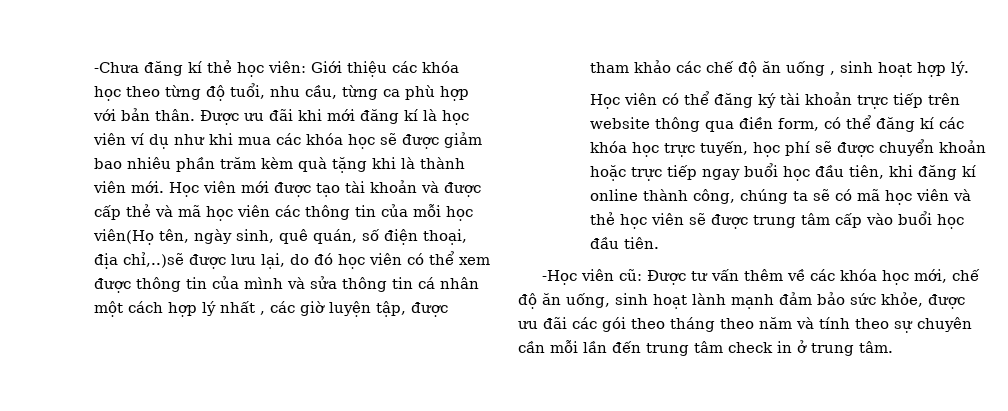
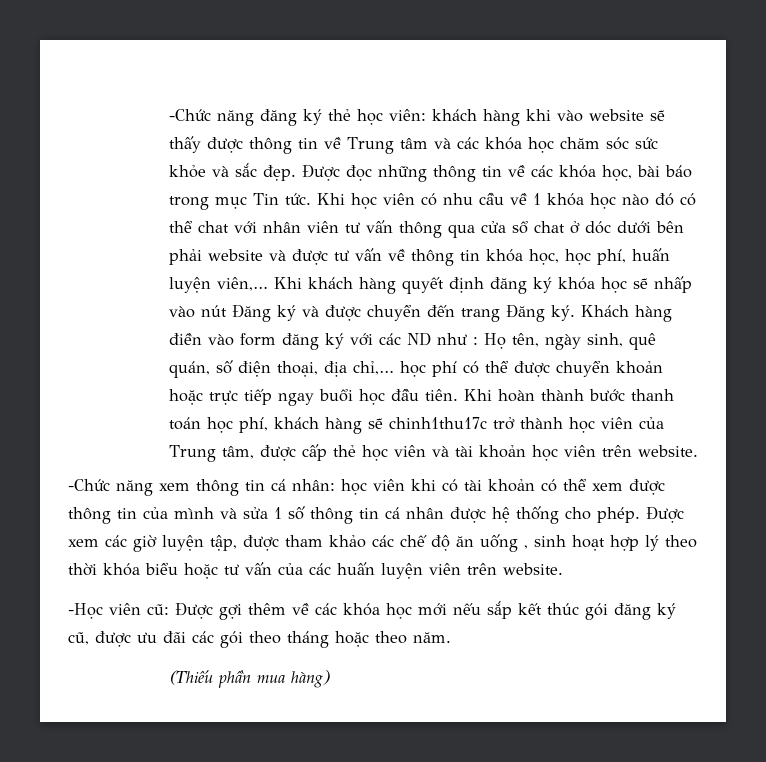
[93,60,459,77] [93,83,469,101] [92,108,469,125] [92,132,482,149] [93,157,465,173] [92,180,481,197] [93,204,473,221] [92,229,154,245] -Chưa đăng kí thẻ học viên: Giới thiệu các khóa học theo từng độ tuổi, nhu cầu, từng ca phù hợp với bản thân. Được ưu đãi khi mới đăng kí là học viên ví dụ như khi mua các khóa học sẽ được giảm bao nhiêu phần trăm kèm quà tặng khi là thành viên mới. Học viên mới được tạo tài khoản và được cấp thẻ và mã học viên các thông tin của mỗi học viên(Họ -> [168,109,665,126] [168,136,658,154] [168,163,692,182] [168,192,696,210] [168,220,684,238] [168,248,670,266] [168,276,692,294] [168,304,672,322] [168,332,506,350] -Chức năng đăng ký thẻ học viên: khách hàng khi vào website sẽ thấy được thông tin về Trung tâm và các khóa học chăm sóc sức khỏe và sắc đẹp. Được đọc những thông tin về các khóa học, bài báo trong mục Tin tức. Khi học viên có nhu cầu về 1 khóa học nào đó có thể chat với nhân viên tư vấn thông qua cửa sổ chat ở dóc dưới bên phải website và được tư vấn về thông tin khóa học, học phí, huấn luyện viên,… Khi khách hàng quyết định đăng ký khóa học sẽ nhấp vào nút Đăng ký và được chuyển đến trang Đăng ký. Khách hàng điền vào form đăng ký với các ND như : Họ
[122,252,402,269] chỉ,..)sẽ được lưu lại, do đó học viên -> [352,360,663,377] [168,388,674,406] [168,417,664,434] [168,444,698,462] [68,479,535,496] chỉ,… học phí có thể được chuyển khoản hoặc trực tiếp ngay buổi học đầu tiên. Khi hoàn thành bước thanh toán học phí, khách hàng sẽ chinh1thu17c trở thành học viên của Trung tâm, được cấp thẻ học viên và tài khoản học viên trên website. // -Chức năng xem thông tin cá nhân: học viên khi có tài khoản
(337, 282) none -> [274,506,305,520] 1 số
[93,301,265,317] một cách hợp lý nhất , -> [450,506,684,524] [68,539,99,547] được hệ thống cho phép. Được xem
[950,61,969,76] [589,91,960,109] [589,115,964,132] [589,139,986,157] [589,163,976,181] [589,189,971,205] [589,211,964,229] [589,237,659,249] lý. // Học viên có thể đăng ký tài khoản trực tiếp trên website thông qua điền form, có thể đăng kí các khóa học trực tuyến, học phí sẽ được chuyển khoản hoặc trực tiếp ngay buổi học đầu tiên, khi đăng kí online thành công, chúng ta sẽ có mã học viên và thẻ học viên sẽ được trung tâm cấp vào buổi học đầu tiên. -> [645,535,697,551] [68,562,563,579] lý theo thời khóa biểu hoặc tư vấn của các huấn luyện viên trên website.
[690,269,739,281] tư vấn -> [219,604,242,620] gợi
[913,269,980,283] [518,292,923,309] mới, chế độ ăn uống, sinh hoạt lành mạnh đảm bảo sức khỏe, -> [418,601,676,620] [68,632,89,645] mới nếu sắp kết thúc gói đăng ký cũ,
[720,317,972,333] [518,340,893,356] theo năm và tính theo sự chuyên cần mỗi lần đến trung tâm check in ở trung tâm. -> [335,631,451,647] [168,670,330,688] hoặc theo năm. // (Thiếu phần mua hàng)

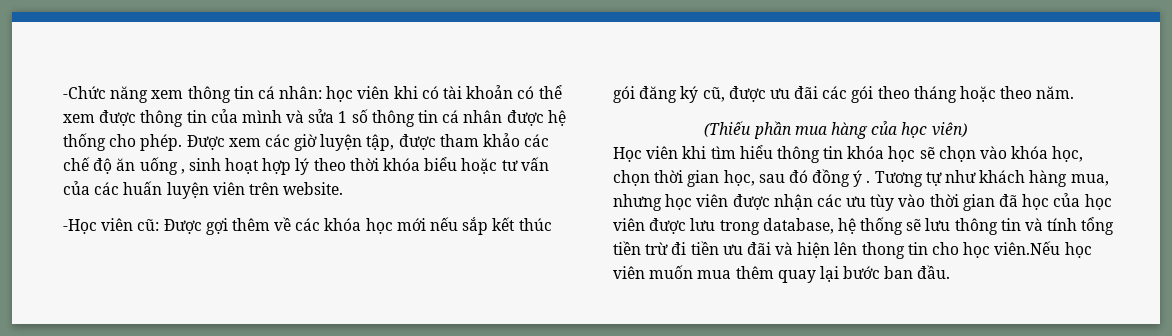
[168,109,665,126] [168,136,658,154] [168,163,692,182] [168,192,696,210] [168,220,684,238] [168,248,670,266] [168,276,692,294] [168,304,672,322] [168,332,656,350] [168,360,663,378] [168,388,674,406] [168,417,664,434] [168,444,698,462] [68,479,153,496] -Chức năng đăng ký thẻ học viên: khách hàng khi vào website sẽ thấy được thông tin về Trung tâm và các khóa học chăm sóc sức khỏe và sắc đẹp. Được đọc những thông tin về các khóa học, bài báo trong mục Tin tức. Khi học viên có nhu cầu về 1 khóa học nào đó có thể chat với nhân viên tư vấn thông qua cửa sổ chat ở dóc dưới bên phải website và được tư vấn về thông tin khóa học, học phí, huấn luyện viên,… Khi khách hàng quyết định đăng ký khóa học sẽ nhấp vào nút Đăng ký và được chuyển đến trang Đăng ký. Khách hàng điền vào form đăng ký với các ND như : Họ tên, ngày sinh, quê quán, số điện thoại, địa chỉ,… học phí có thể được chuyển khoản hoặc trực tiếp ngay buổi học đầu tiên. Khi hoàn thành bước thanh toán học phí, khách hàng sẽ chinh1thu17c trở thành học viên của Trung tâm, được cấp thẻ học viên và tài khoản học viên trên website. // -Chức năng -> [63,86,149,103] -Chức năng
[290,670,330,688] hàng) -> [830,121,967,139] [613,145,1084,163] [613,169,1109,187] [613,193,1112,211] [613,217,1115,235] [613,241,1092,259] [613,265,951,283] hàng của học viên) // Học viên khi tìm hiểu thông tin khóa học sẽ chọn vào khóa học, chọn thời gian học, sau đó đồng ý . Tương tự như khách hàng mua, nhưng học viên được nhận các ưu tùy vào thời gian đã học của học viên được lưu trong database, hệ thống sẽ lưu thông tin và tính tổng tiền trừ đi tiền ưu đãi và hiện lên thong tin cho học viên.Nếu học viên muốn mua thêm quay lại bước ban đầu.

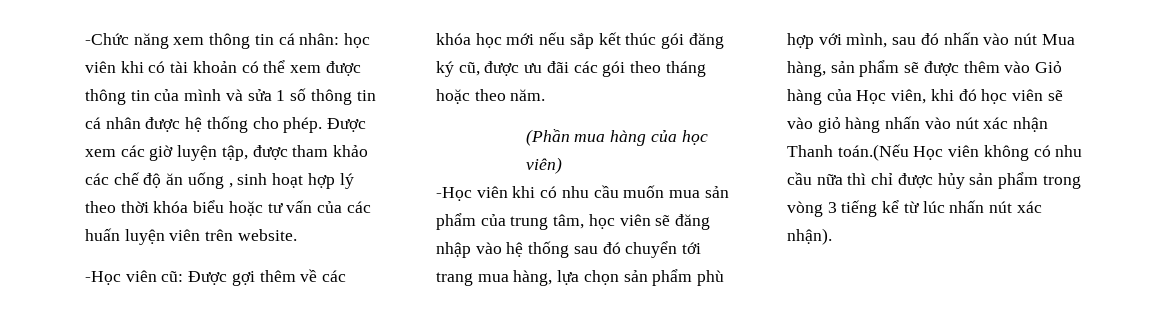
[704,121,792,139] (Thiếu phần -> [525,129,570,146] (Phần
[613,145,1084,163] [613,169,1109,187] [613,193,1112,211] [613,217,1115,235] [613,241,1092,259] [613,265,951,283] Học viên khi tìm hiểu thông tin khóa học sẽ chọn vào khóa học, chọn thời gian học, sau đó đồng ý . Tương tự như khách hàng mua, nhưng học viên được nhận các ưu tùy vào thời gian đã học của học viên được lưu trong database, hệ thống sẽ lưu thông tin và tính tổng tiền trừ đi tiền ưu đãi và hiện lên thong tin cho học viên.Nếu học viên muốn mua thêm quay lại bước ban đầu. -> [436,185,729,201] [436,213,711,230] [436,241,702,258] [436,269,725,286] [787,32,1075,49] [787,60,1063,77] [787,89,1063,105] [787,116,1049,133] [787,144,1083,161] [787,172,1081,189] [787,200,1042,217] [787,228,832,245] -Học viên khi có nhu cầu muốn mua sản phẩm của trung tâm, học viên sẽ đăng nhập vào hệ thống sau đó chuyển tới trang mua hàng, lựa chọn sản phẩm phù hợp với mình, sau đó nhấn vào nút Mua hàng, sản phẩm sẽ được thêm vào Giỏ hàng của Học viên, khi đó học viên sẽ vào giỏ hàng nhấn vào nút xác nhận Thanh toán.(Nếu Học viên không có nhu cầu nữa thì chỉ được hủy sản phẩm trong vòng 3 tiếng kể từ lúc nhấn nút xác nhận).

